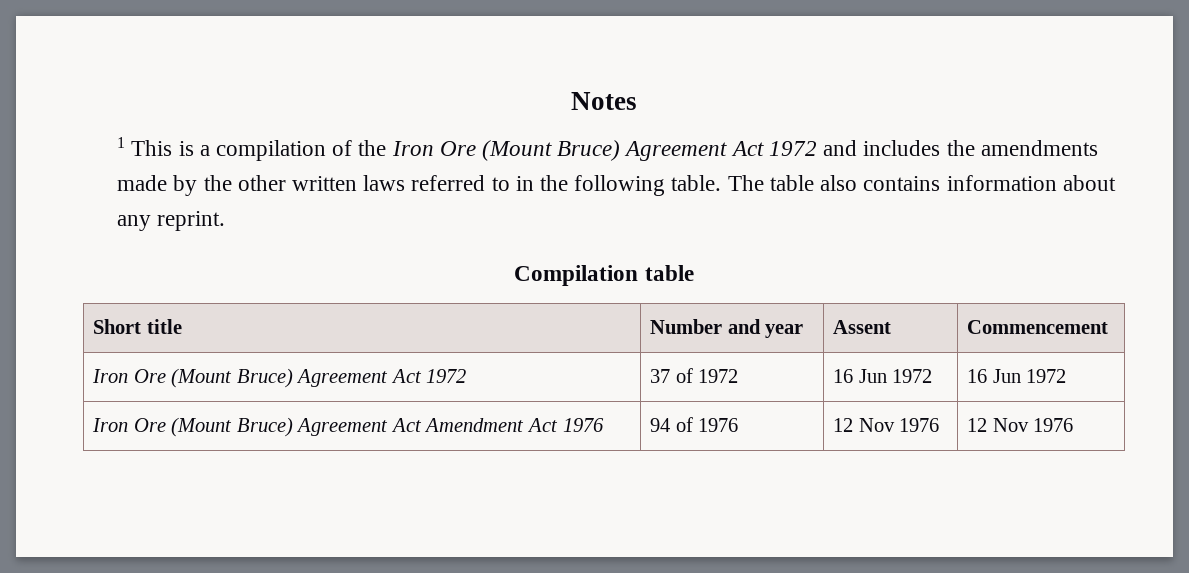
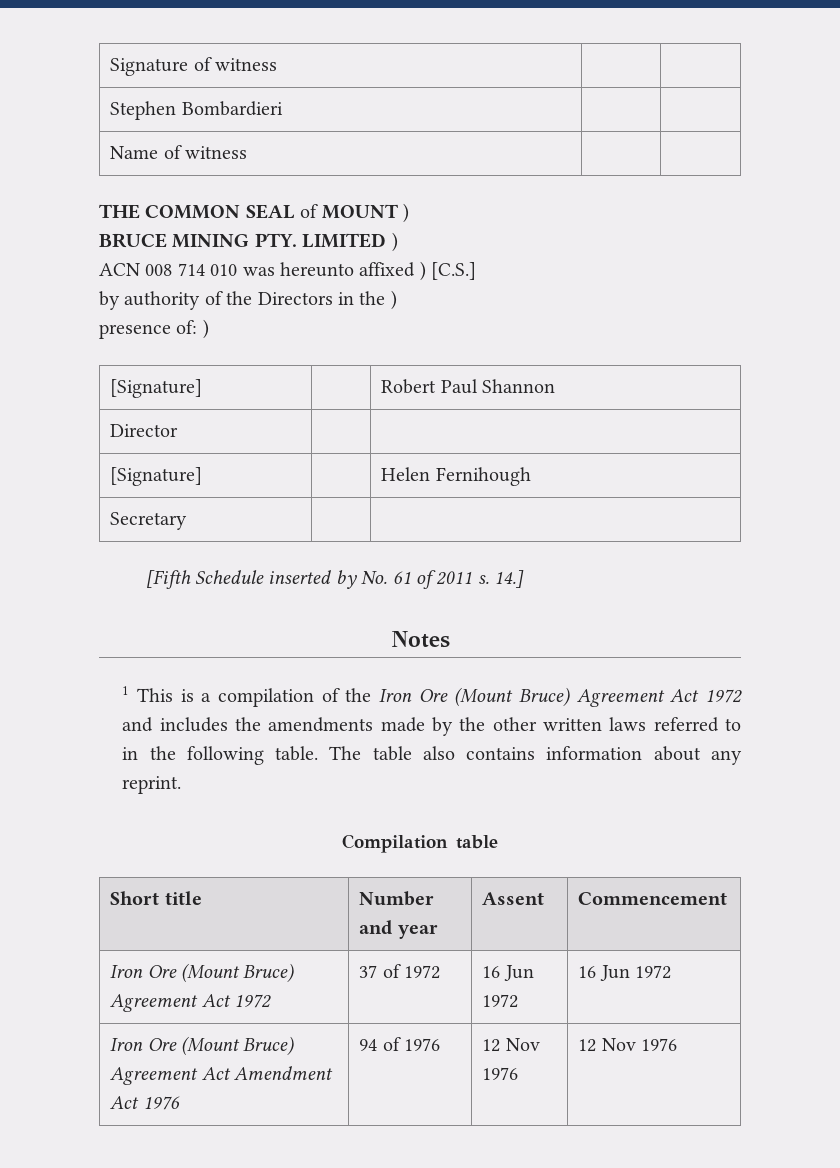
(571, 101) none -> [110,57,277,76] [110,101,283,120] [110,145,247,159] [99,203,409,223] [99,232,398,252] [99,261,477,281] [99,290,397,310] [99,319,209,339] [110,379,203,398] [381,379,555,394] [110,424,179,437] [110,467,203,486] [381,467,531,486] [110,512,188,530] [145,570,525,589] Signature of witness | | // Stephen Bombardieri | | // Name of witness | | // THE COMMON SEAL of MOUNT ) // BRUCE MINING PTY. LIMITED ) // ACN 008 714 010 was hereunto affixed ) [C.S.] // by authority of the Directors in the ) // presence of: ) // [Signature] | | Robert Paul Shannon // Director | | // [Signature] | | Helen Fernihough // Secretary | | // [Fifth Schedule inserted by No. 61 of 2011 s. 14.] //

